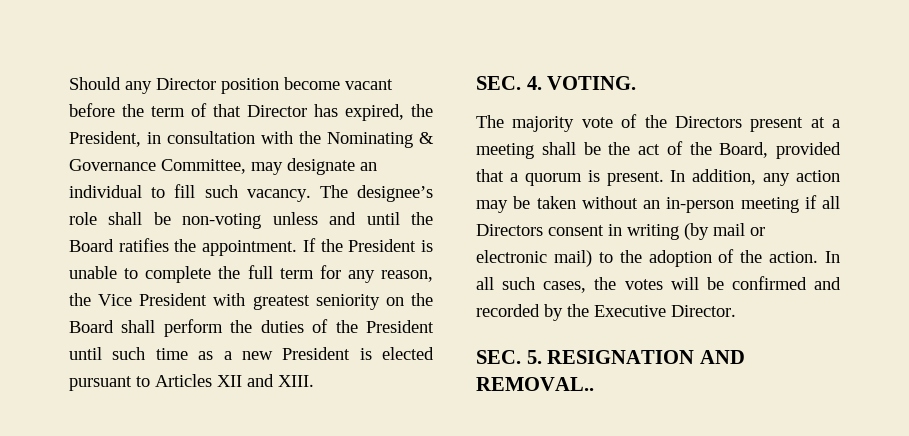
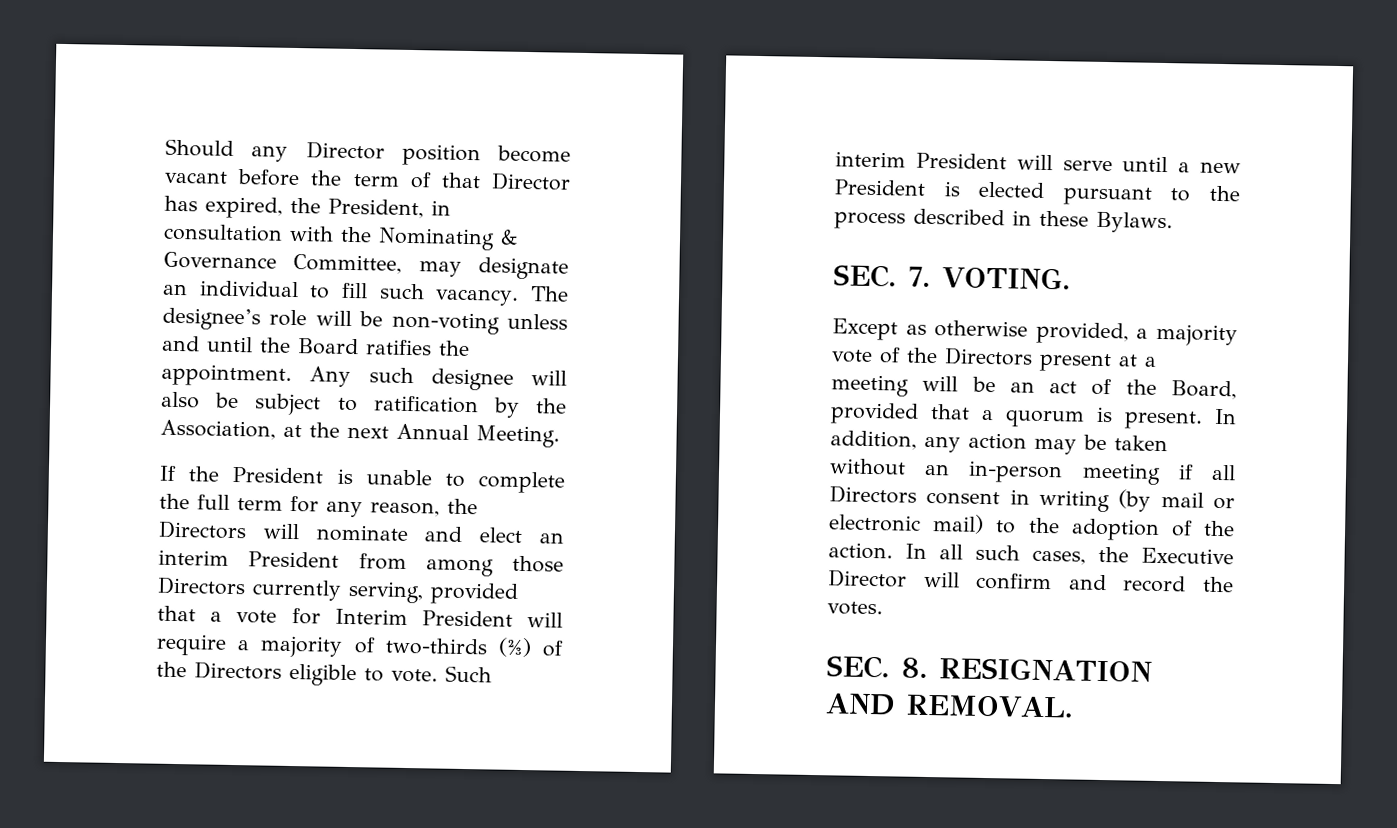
[108,212,143,225] shall -> [315,310,352,326] will
(298, 248) none -> [309,366,567,391] [161,391,567,418] [160,419,560,448] Any such designee will also be subject to ratification by the Association, at the next Annual Meeting. //
[98,293,433,310] [69,319,434,337] [69,347,214,360] Vice President with greatest seniority on the Board shall perform the duties of the President until such time as -> [158,520,564,544] [158,549,564,577] [157,576,519,605] [157,605,563,628] [156,633,564,658] [156,661,492,687] [835,151,1169,173] Directors will nominate and elect an interim President from among those Directors currently serving, provided that a vote for Interim President will require a majority of two-thirds (⅔) of the Directors eligible to vote. Such interim President will serve until
[155,374,314,387] [476,76,542,90] Articles XII and XIII. // SEC. 4. -> [1209,185,1241,202] [834,208,1173,234] [833,264,931,288] the process described in these Bylaws. // SEC. 7.
[476,115,504,128] The -> [832,318,1149,345] Except as otherwise provided, a
[541,142,631,155] shall be the -> [922,375,1035,393] will be an
[624,276,841,290] [476,304,736,321] [476,350,542,364] votes will be confirmed and recorded by the Executive Director. // SEC. 5. -> [1141,547,1234,565] [828,569,1234,593] [827,601,883,616] [826,655,928,679] Executive Director will confirm and record the votes. // SEC. 8.
[476,377,594,391] REMOVAL.. -> [906,694,1074,718] REMOVAL.

